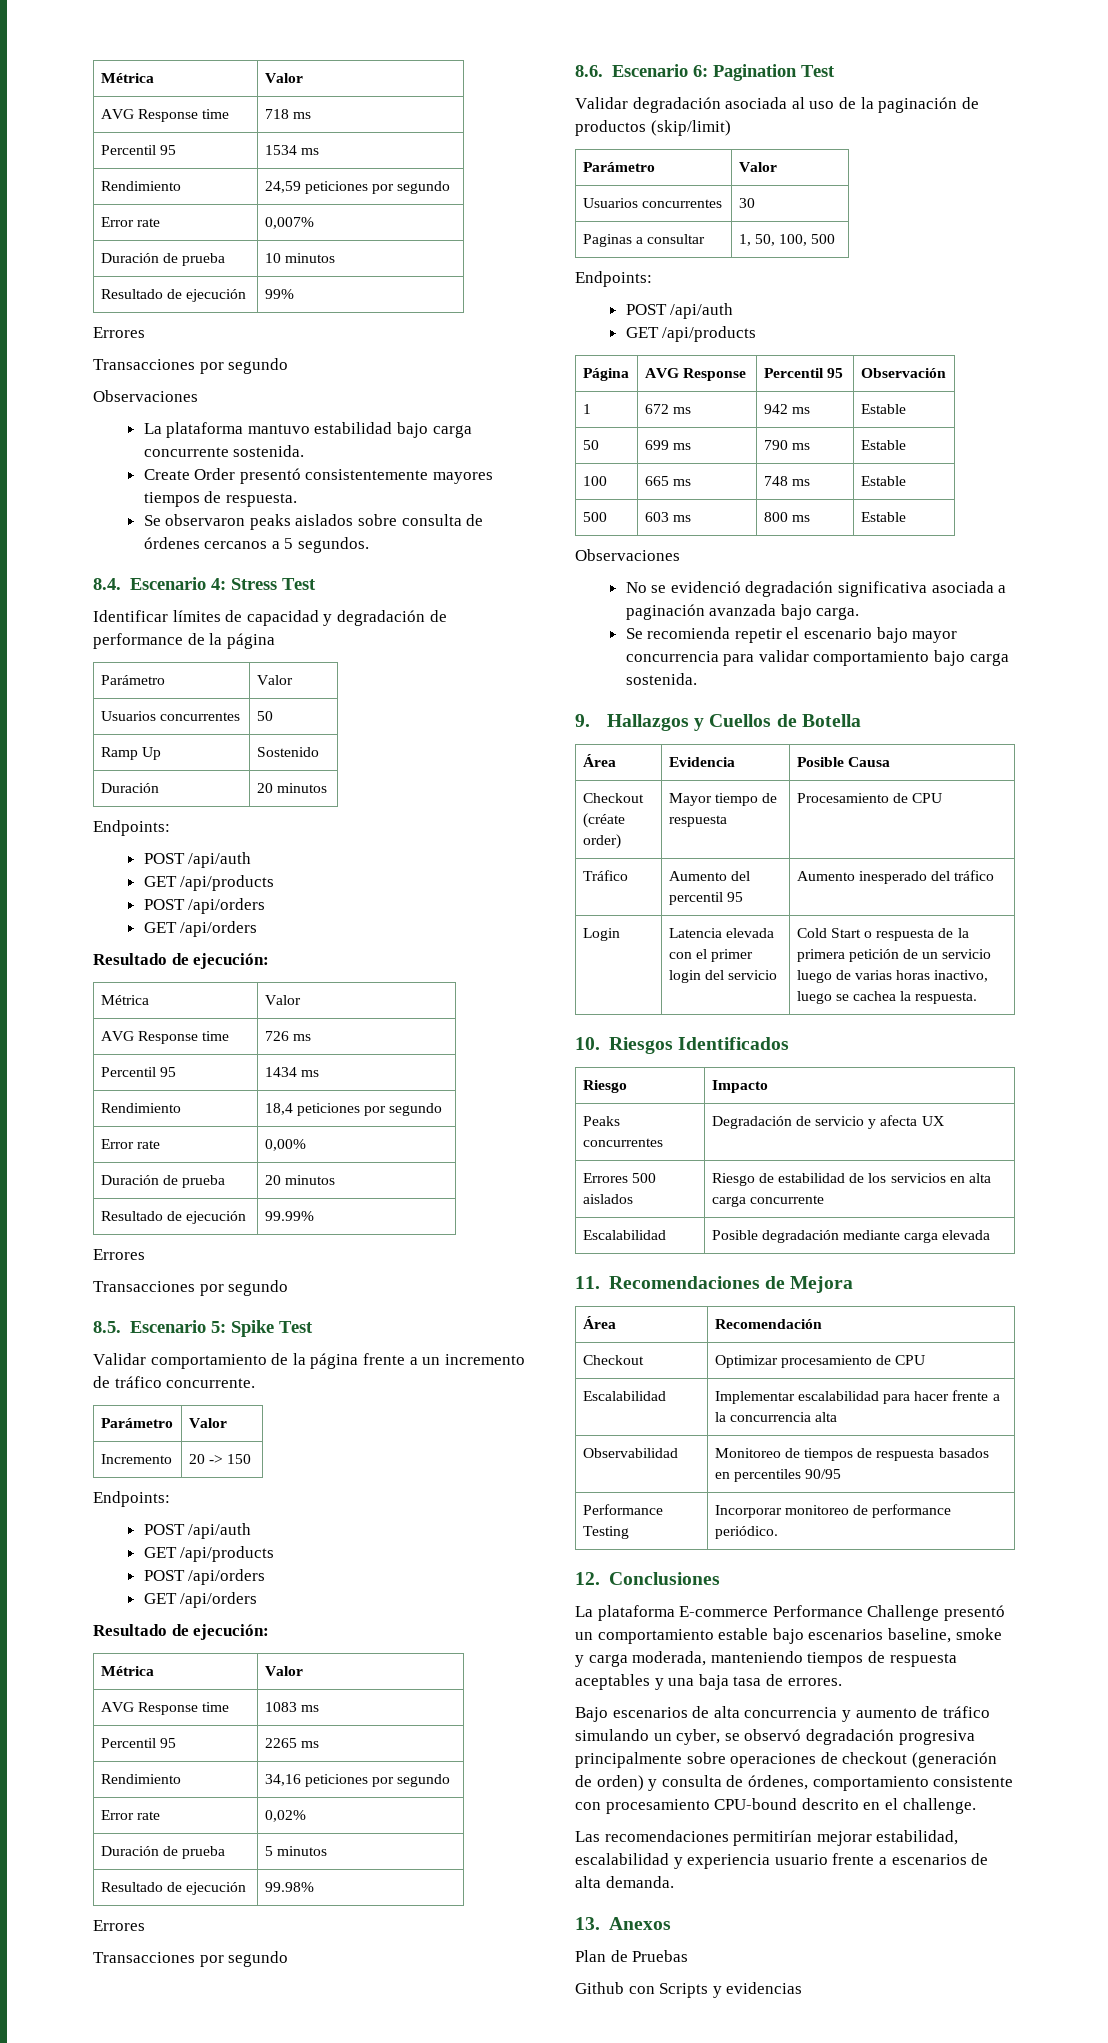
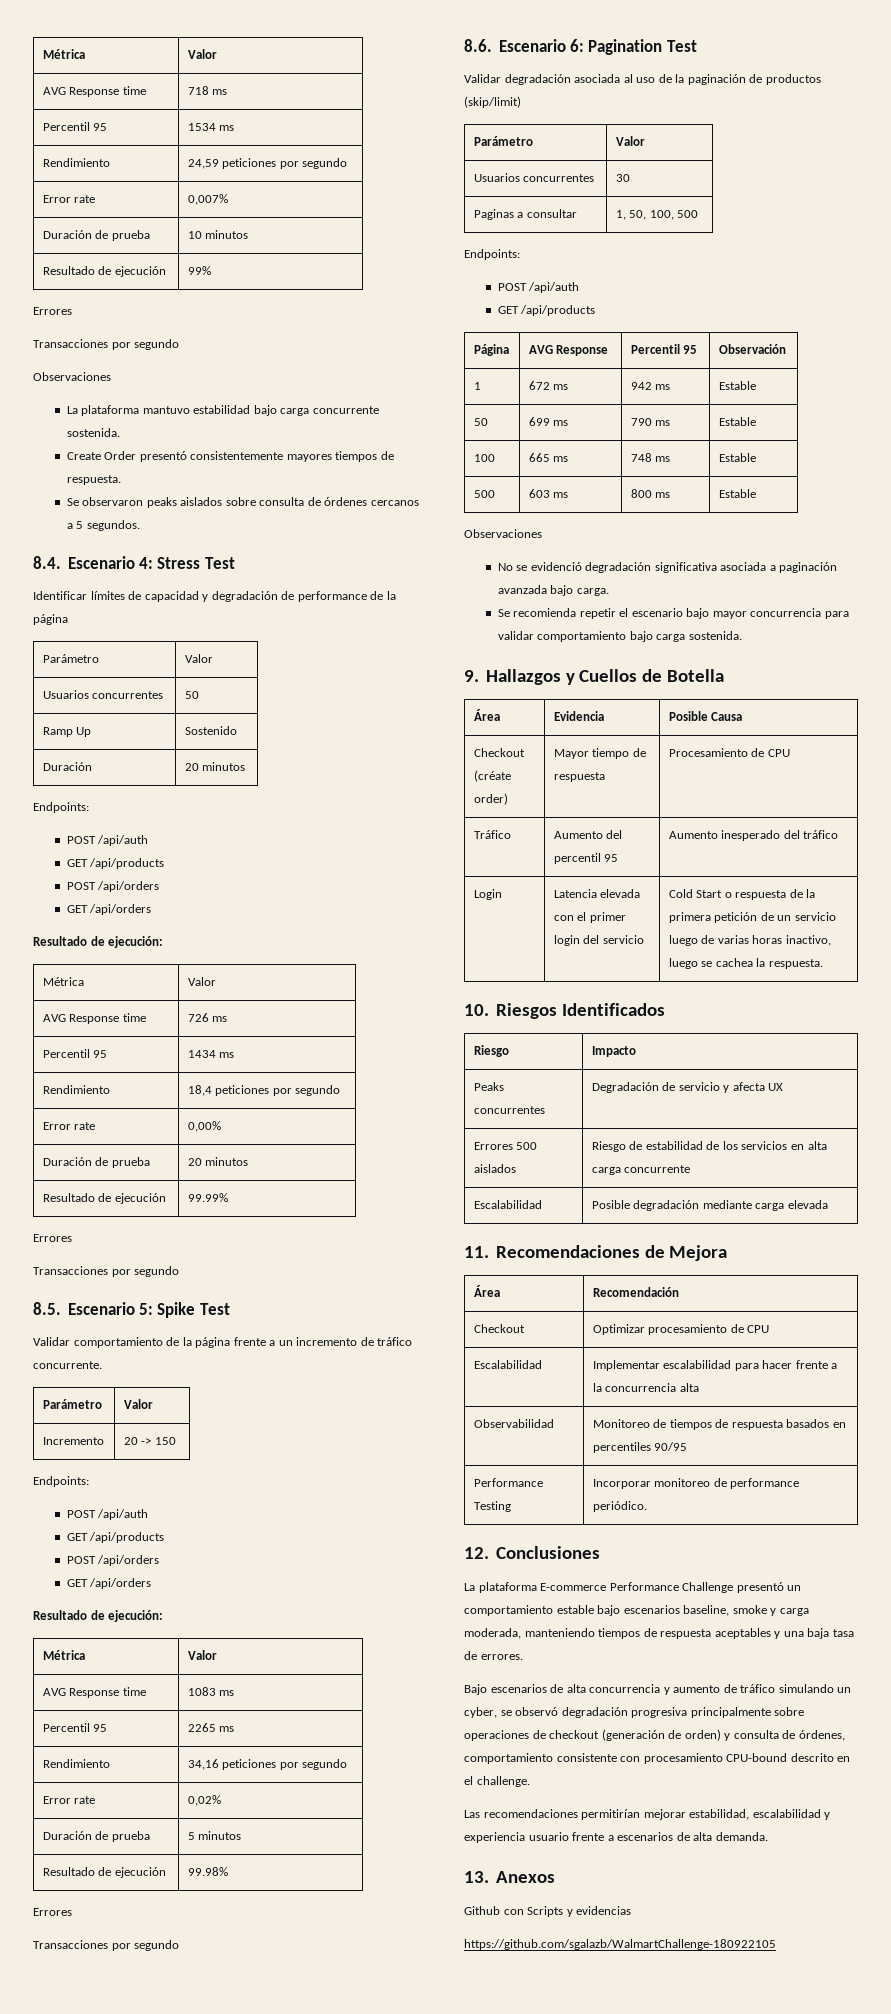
[575,1950,689,1962] // Plan de Pruebas -> (555, 1877) none
(803, 1988) none -> [464,1939,776,1950] // https://github.com/sgalazb/WalmartChallenge-180922105

